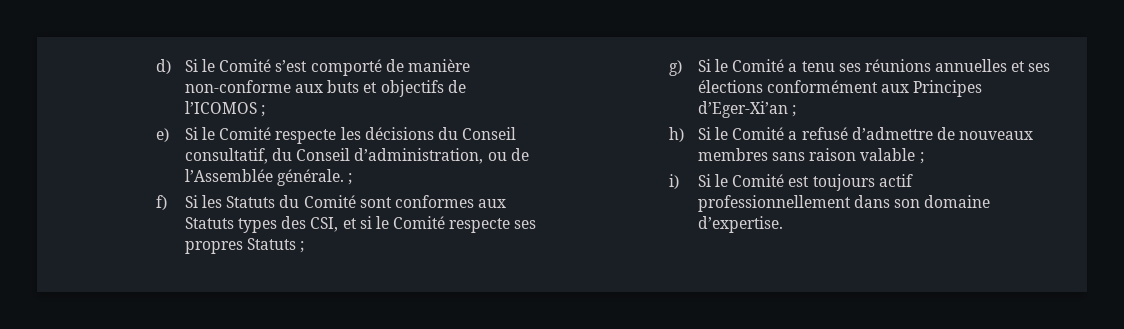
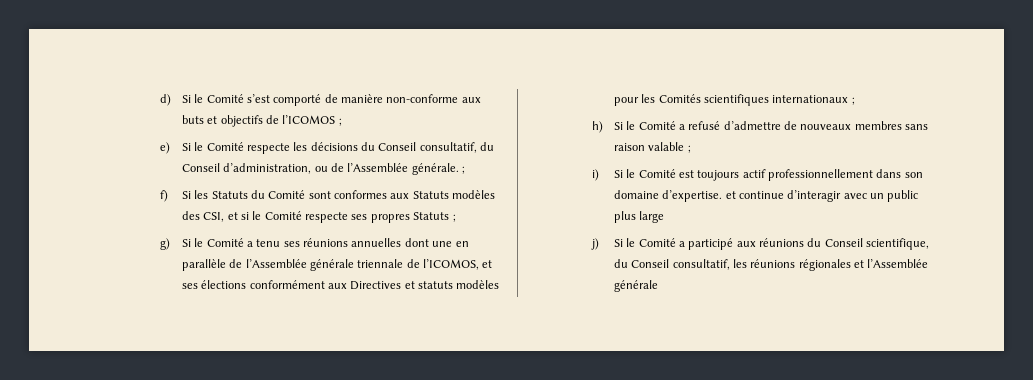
[237,218,277,233] types -> [452,190,496,199] modèles
(1008, 65) none -> [404,238,469,247] [181,259,480,271] dont une en parallèle de l’Assemblée générale triennale de l’ICOMOS,
[913,80,983,97] [697,101,788,118] Principes d’Eger-Xi’an -> [350,280,500,290] [613,94,849,106] Directives et statuts modèles pour les Comités scientifiques internationaux
(783, 224) none -> [725,190,919,202] [613,211,665,223] [591,238,930,250] [613,259,929,271] [613,280,658,292] et continue d’interagir avec un public plus large // j) Si le Comité a participé aux réunions du Conseil scientifique, du Conseil consultatif, les réunions régionales et l’Assemblée générale

